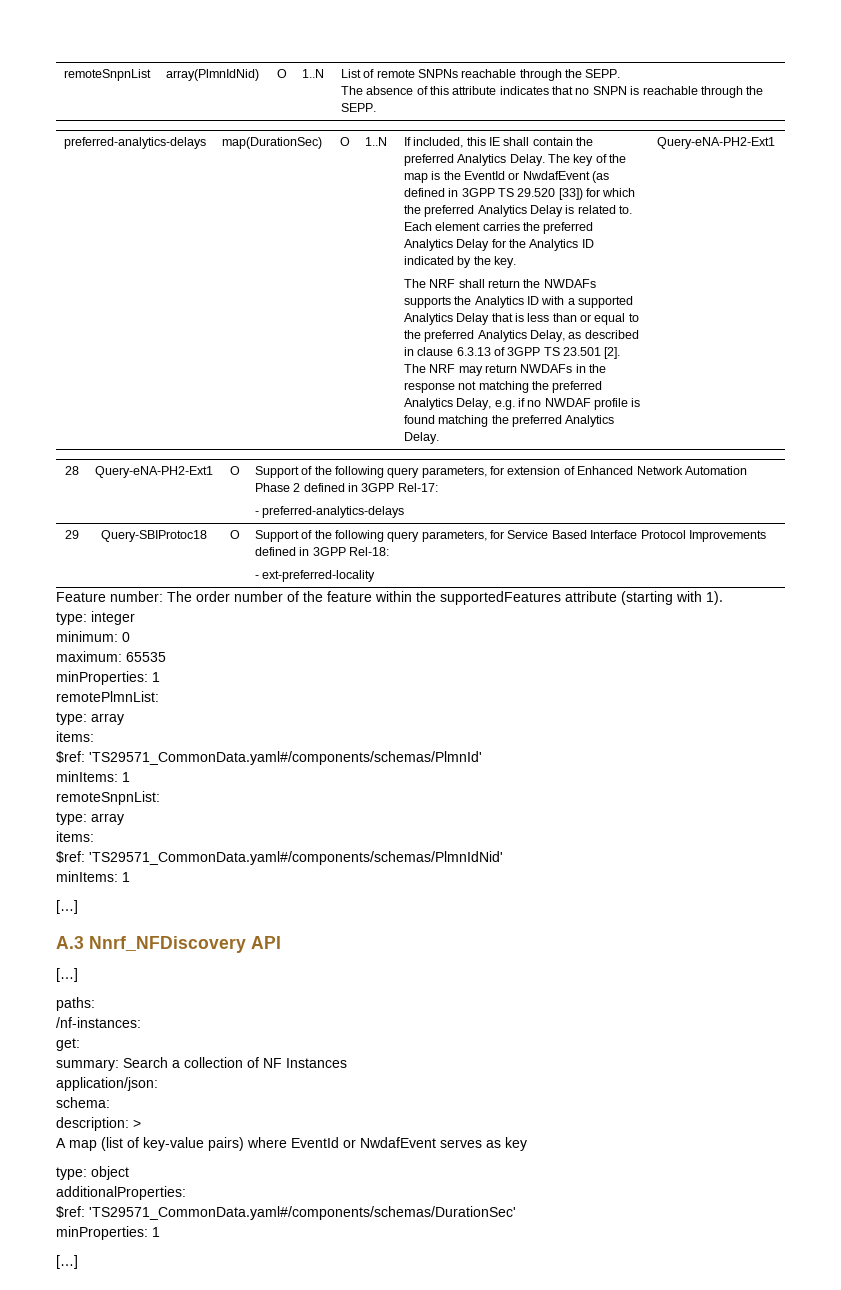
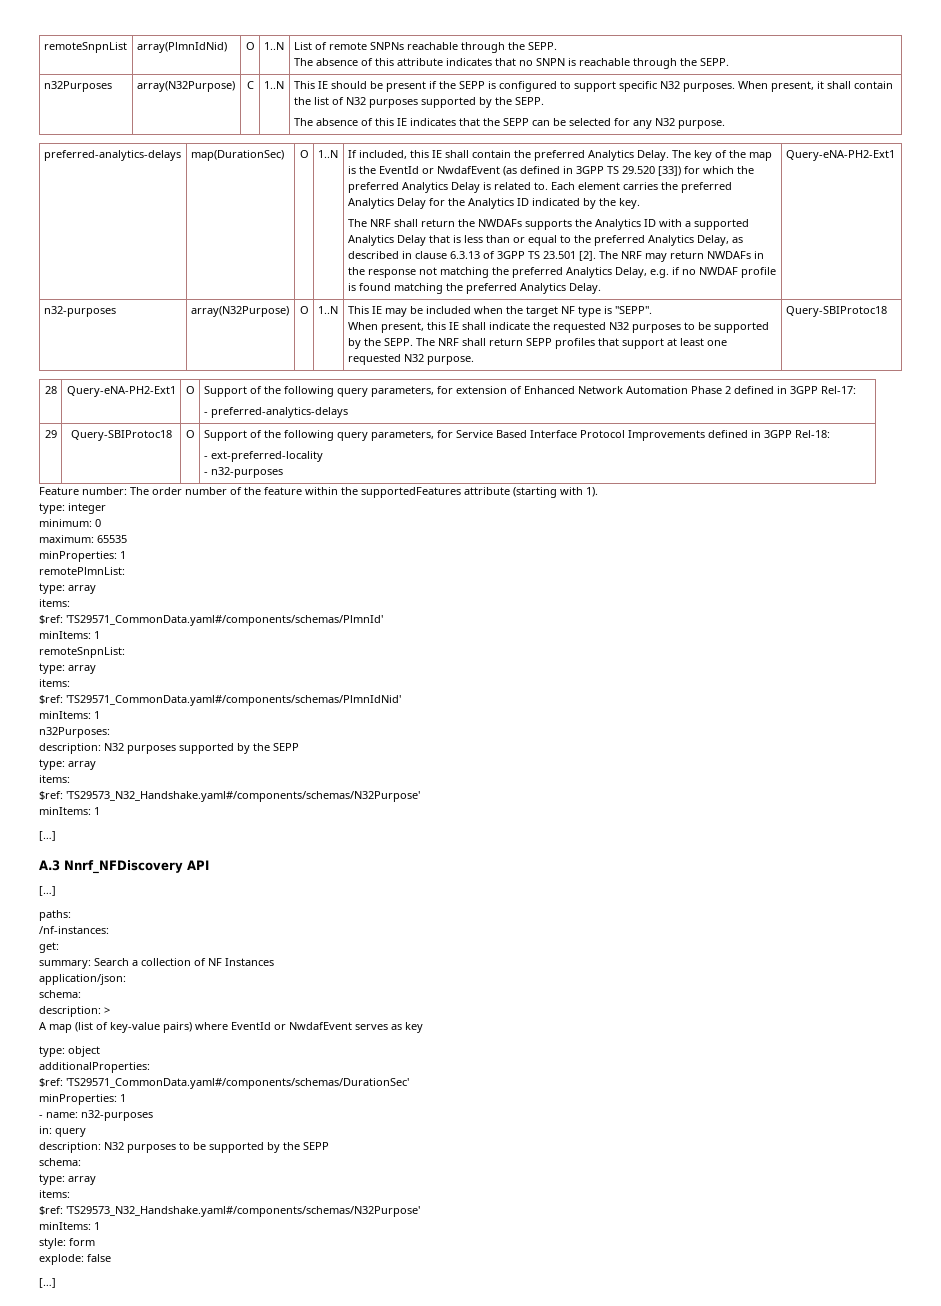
(376, 107) none -> [43,81,112,92] [136,81,235,92] [246,81,254,89] [263,81,284,89] [293,81,893,92] [293,97,544,108] [293,118,725,129] // n32Purposes | array(N32Purpose) | C | 1..N | This IE should be present if the SEPP is configured to support specific N32 purposes. When present, it shall contain the list of N32 purposes supported by the SEPP. // The absence of this IE indicates that the SEPP can be selected for any N32 purpose.
(775, 143) none -> [43,306,116,317] [190,306,289,317] [299,306,309,314] [317,306,338,314] [347,306,652,317] [347,322,769,333] [347,338,727,349] [347,354,474,365] [785,306,887,317] // n32-purposes | array(N32Purpose) | O | 1..N | This IE may be included when the target NF type is "SEPP". // When present, this IE shall indicate the requested N32 purposes to be supported by the SEPP. The NRF shall return SEPP profiles that support at least one requested N32 purpose. | Query-SBIProtoc18
(376, 576) none -> [203,467,283,478] // - n32-purposes
(130, 877) none -> [39,727,110,738] [39,743,299,754] [39,759,96,770] [39,775,70,783] [39,791,420,802] [39,807,100,815] // n32Purposes: // description: N32 purposes supported by the SEPP // type: array // items: // $ref: 'TS29573_N32_Handshake.yaml#/components/schemas/N32Purpose' // minItems: 1
(160, 1232) none -> [39,1110,153,1121] [39,1126,86,1137] [39,1142,329,1153] [39,1158,81,1166] [39,1174,96,1185] [39,1190,70,1198] [39,1206,420,1217] [39,1222,100,1230] [39,1238,95,1249] [39,1254,111,1265] // - name: n32-purposes // in: query // description: N32 purposes to be supported by the SEPP // schema: // type: array // items: // $ref: 'TS29573_N32_Handshake.yaml#/components/schemas/N32Purpose' // minItems: 1 // style: form // explode: false

